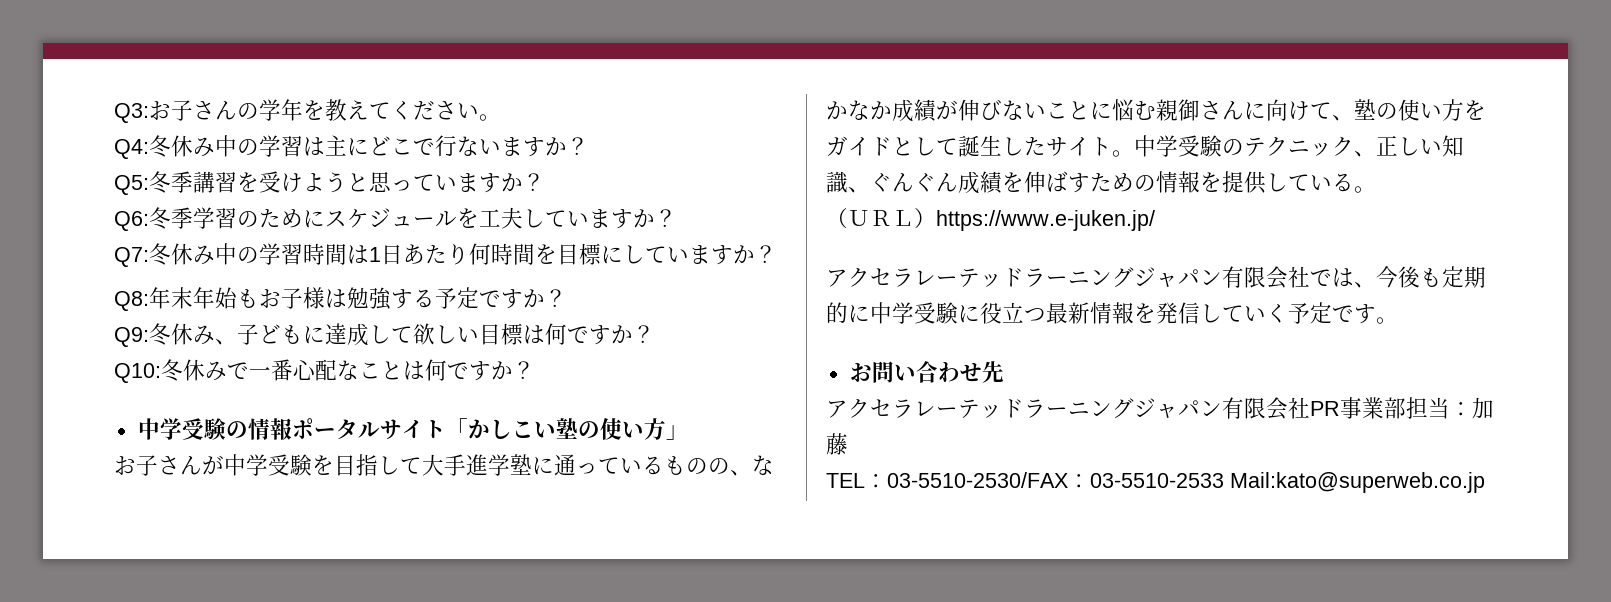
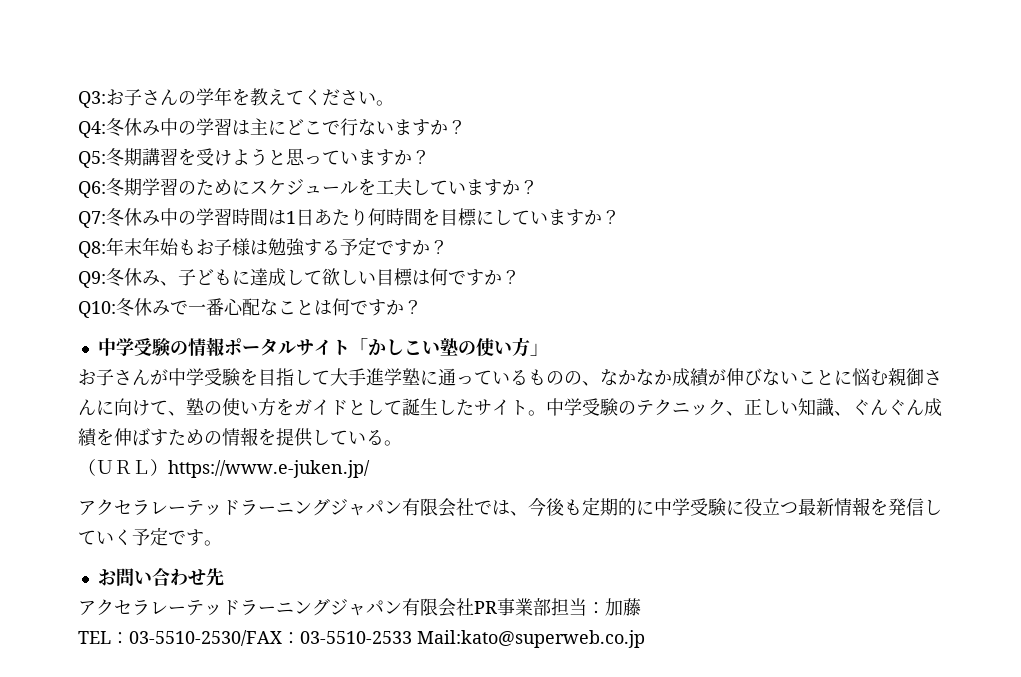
[171,171,193,193] 季 -> [124,148,142,166] 期
[171,207,193,229] 季 -> [124,178,142,196] 期

